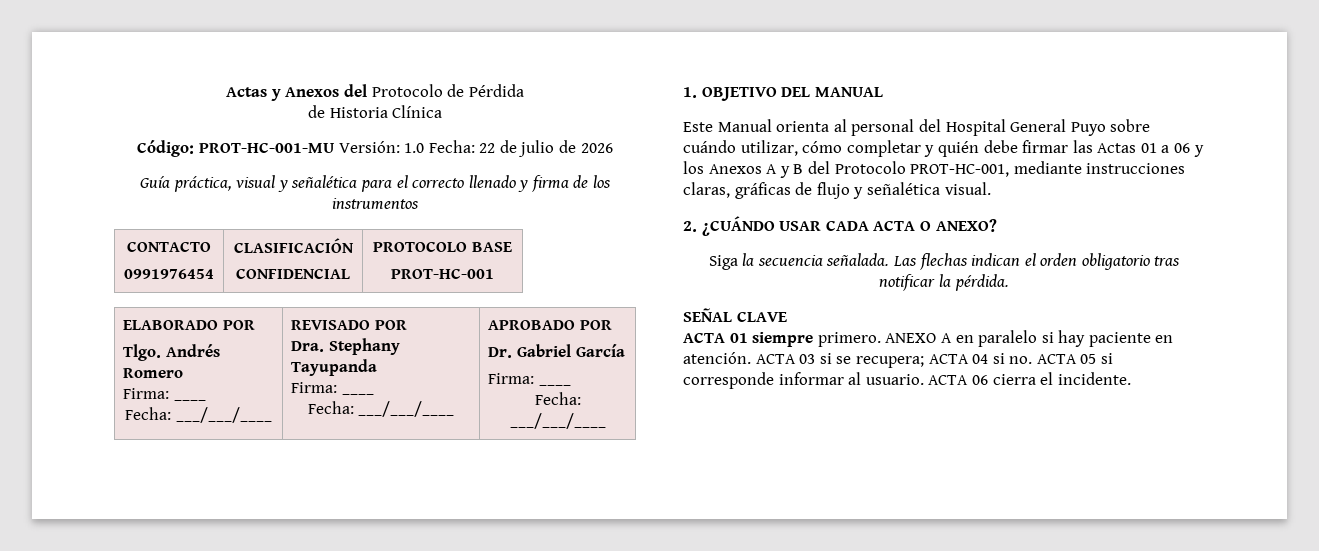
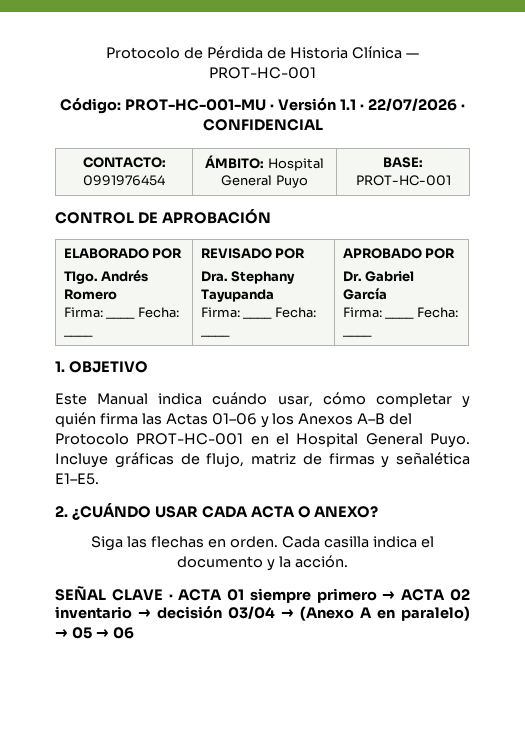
[226,84,367,101] Actas y Anexos del -> (106, 53) none
(524, 90) // -> (264, 52) none
(443, 111) none -> [405,53,419,58] [209,67,316,79] — PROT-HC-001
[338,140,613,157] [139,175,612,192] [332,198,419,210] [127,241,211,252] [124,269,214,279] [233,238,354,253] [236,268,350,279] [373,241,512,252] [390,268,494,279] Versión: 1.0 Fecha: 22 de julio de 2026 // Guía práctica, visual y señalética para el correcto llenado y firma de los instrumentos // CONTACTO // 0991976454 | CLASIFICACIÓN // CONFIDENCIAL | PROTOCOLO BASE // PROT-HC-001 -> [270,98,465,111] [202,119,323,131] [82,157,166,168] [83,175,165,186] [205,155,324,171] [221,175,308,188] [383,157,423,168] [355,175,451,186] [55,209,271,224] · Versión 1.1 · 22/07/2026 · CONFIDENCIAL // CONTACTO: 0991976454 | ÁMBITO: Hospital General Puyo | BASE: PROT-HC-001 // CONTROL DE APROBACIÓN
[125,407,272,423] // Fecha: ___/___/____ -> [137,307,179,318] [63,335,93,337] Fecha: ____
[307,401,455,417] // Fecha: ___/___/____ -> [274,307,316,318] [200,335,230,337] Fecha: ____
[534,392,581,405] [509,413,606,429] // Fecha: ___/___/____ -> [416,307,458,318] [342,335,372,337] Fecha: ____
[781,87,883,97] DEL MANUAL -> (148, 367) none
[776,119,1151,136] [683,140,1204,157] [683,161,1186,178] [683,182,991,199] orienta al personal del Hospital General Puyo sobre cuándo utilizar, cómo completar y quién debe firmar las Actas 01 a 06 y los Anexos A y B del Protocolo PROT-HC-001, mediante instrucciones claras, gráficas de flujo y señalética visual. -> [158,392,471,408] [55,412,413,428] [55,433,470,448] [55,452,470,468] [55,473,99,485] indica cuándo usar, cómo completar y quién firma las Actas 01–06 y los Anexos A–B del Protocolo PROT-HC-001 en el Hospital General Puyo. Incluye gráficas de flujo, matriz de firmas y señalética E1–E5.
[742,253,1181,270] [879,274,1009,291] la secuencia señalada. Las flechas indican el orden obligatorio tras notificar la pérdida. -> [127,536,434,548] [177,555,348,571] las flechas en orden. Cada casilla indica el documento y la acción.
(787, 316) // -> [168,594,173,600] ·
[817,330,1174,347] [683,352,1114,368] [683,372,1131,389] primero. ANEXO A en paralelo si hay paciente en atención. ACTA 03 si se recupera; ACTA 04 si no. ACTA 05 si corresponde informar al usuario. ACTA 06 cierra el incidente. -> [316,588,470,603] [55,606,470,621] [55,627,134,639] primero → ACTA 02 inventario → decisión 03/04 → (Anexo A en paralelo) → 05 → 06

